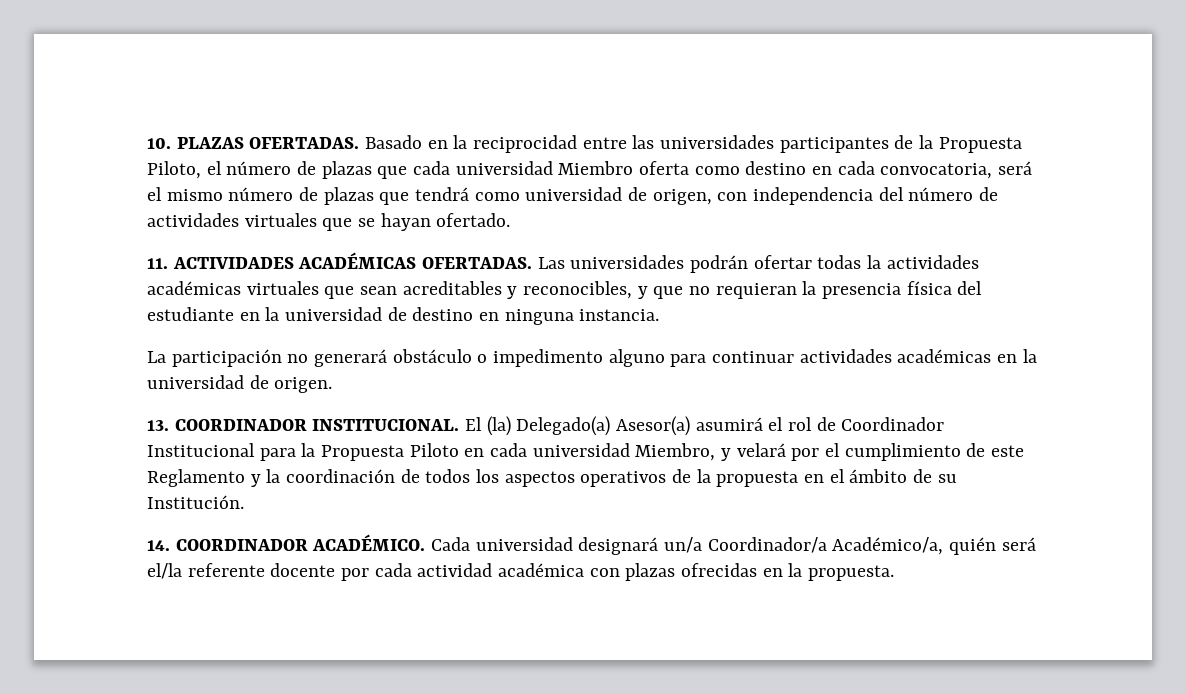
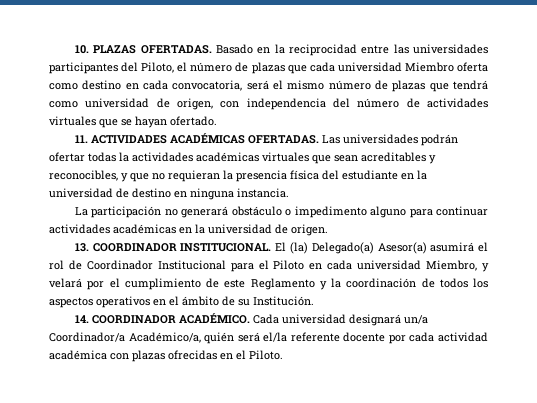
[894,135,1022,153] de la Propuesta -> [121,62,139,72] del
[301,443,405,461] la Propuesta -> [258,260,269,270] el
[672,469,799,487] de la propuesta -> (150, 302) none
[788,563,895,581] la propuesta. -> [236,350,283,360] el Piloto.

